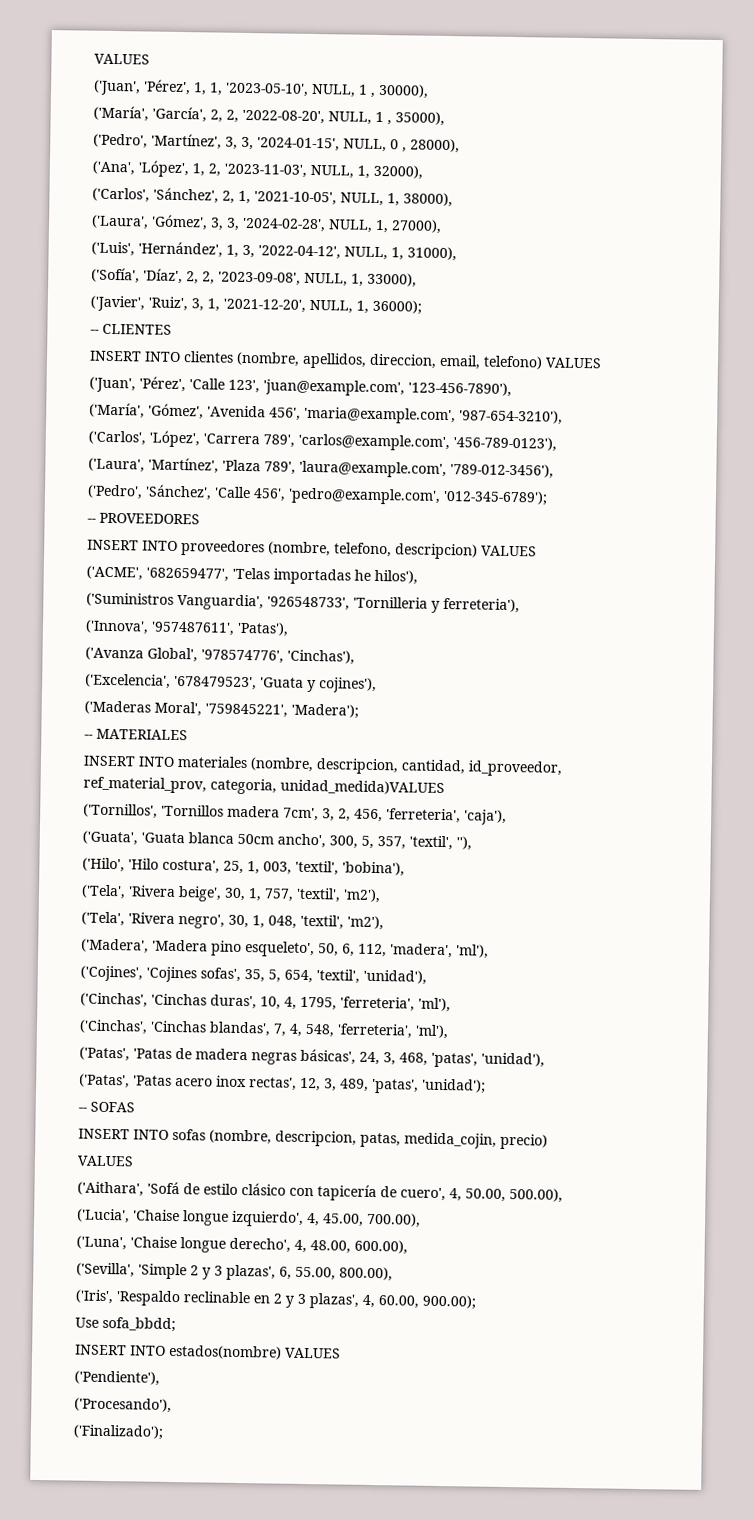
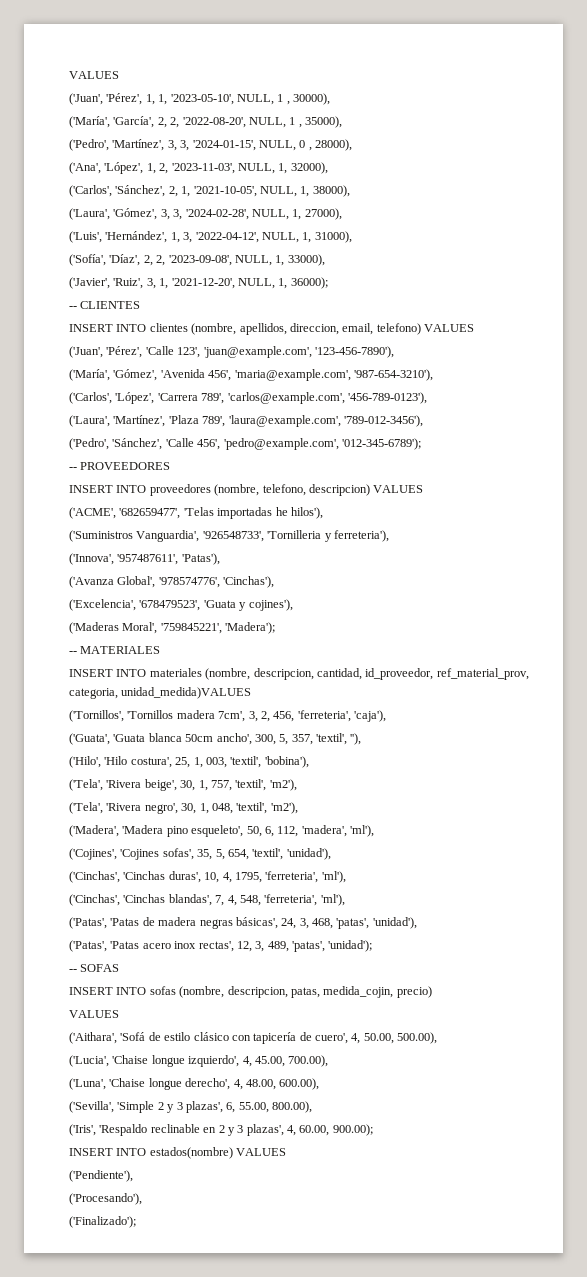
[75,1316,176,1333] // Use sofa_bbdd; -> (373, 1130) none

